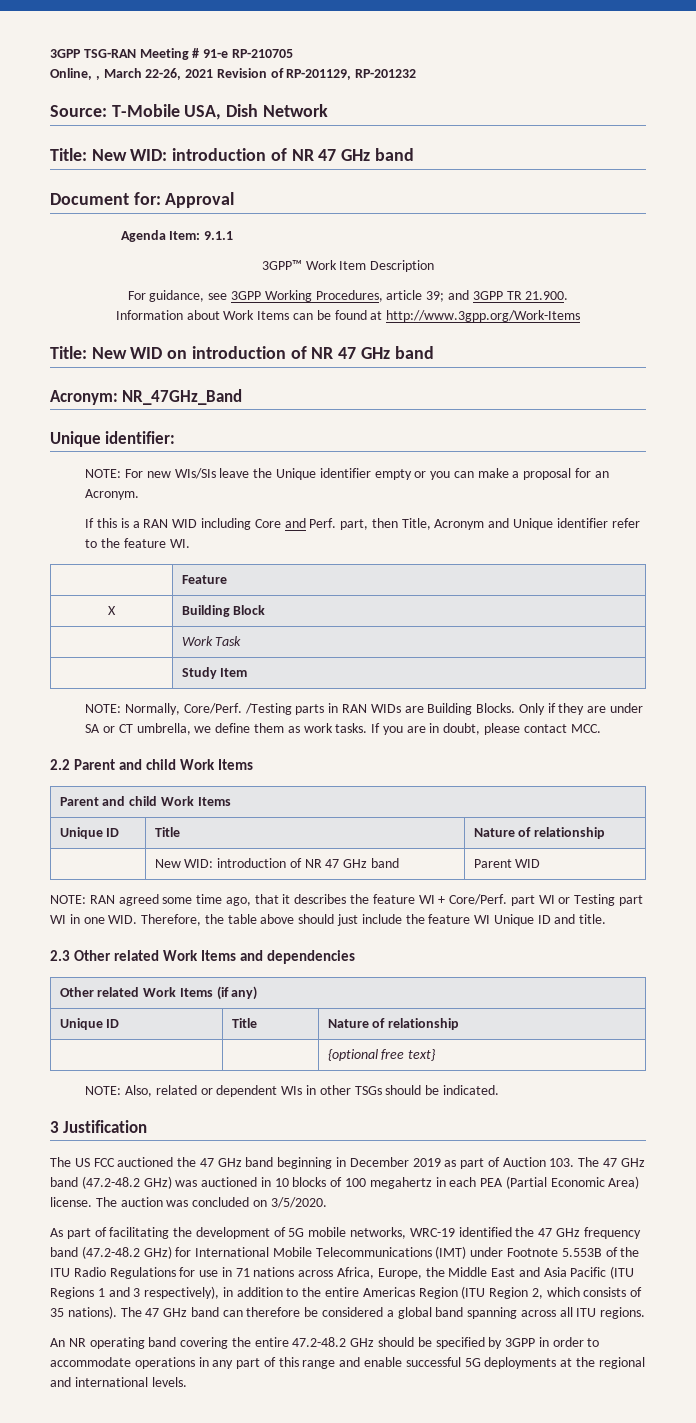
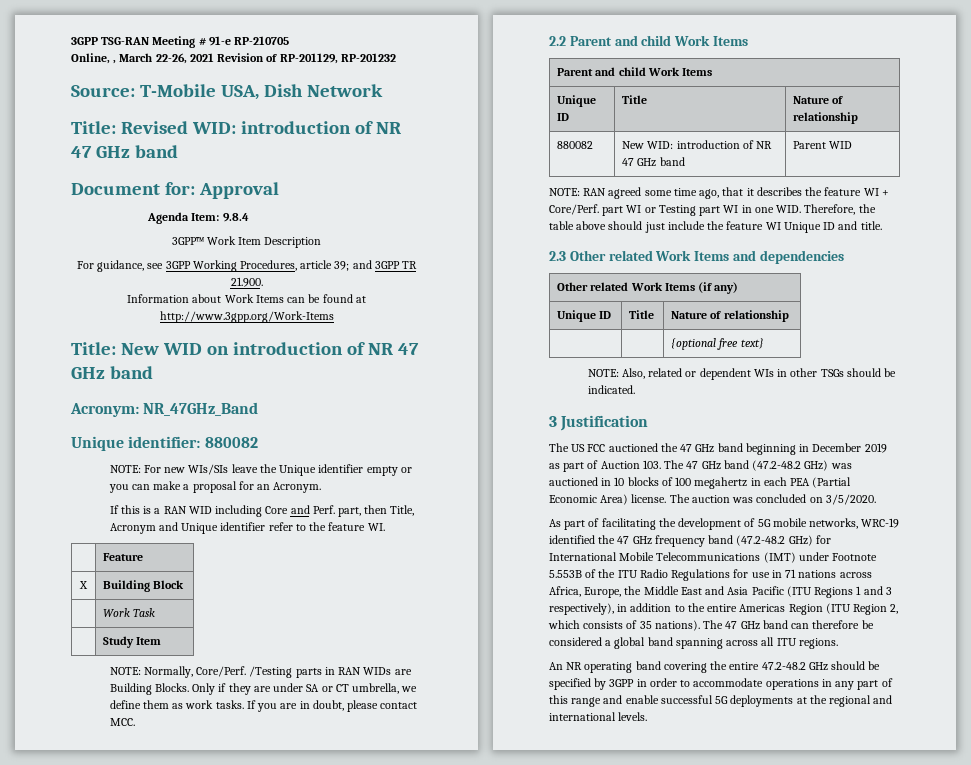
[91,149,127,161] New -> [120,121,188,134] Revised
[204,231,234,240] 9.1.1 -> [222,213,249,222] 9.8.4
(176, 437) none -> [204,437,258,448] 880082
(606, 833) none -> [557,141,594,149] 880082

